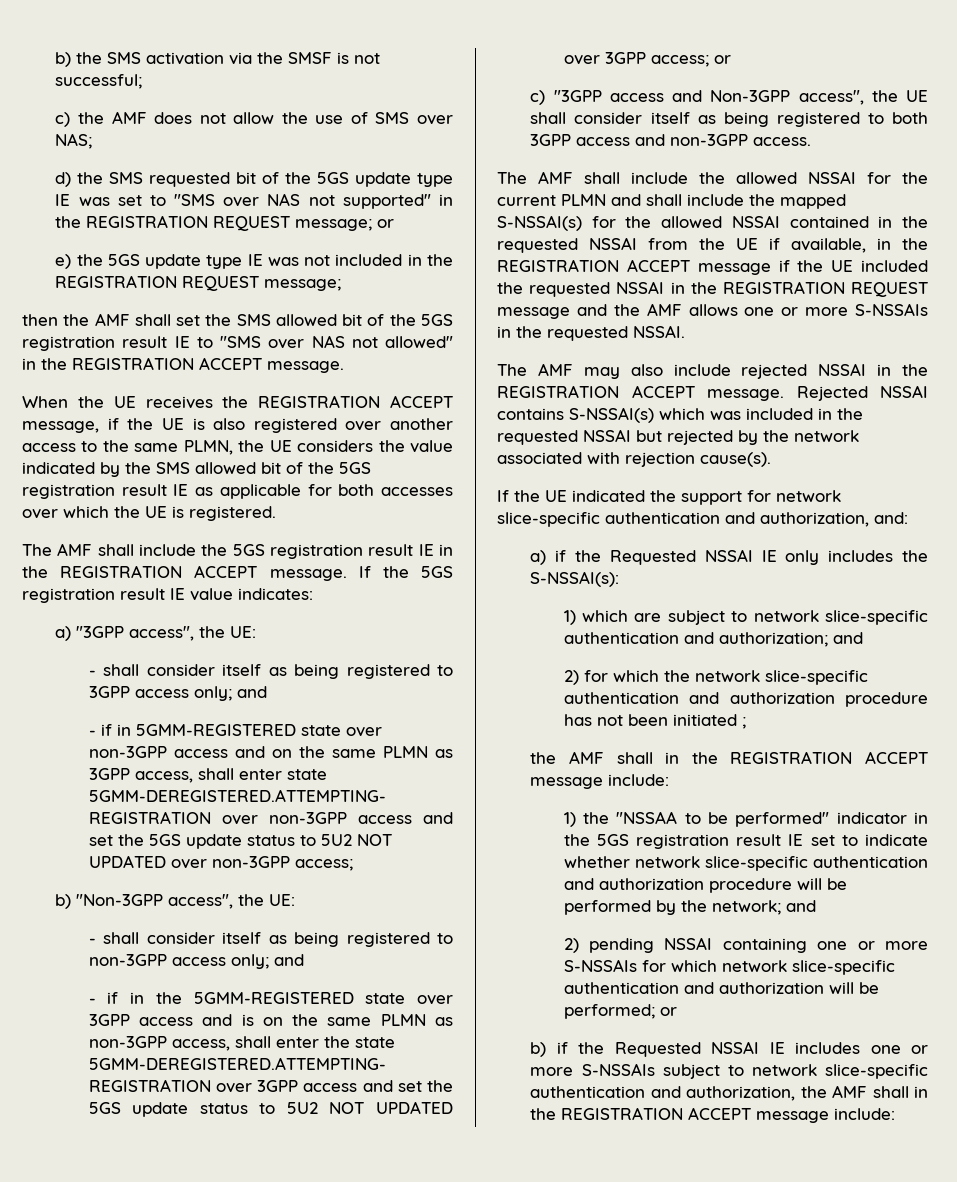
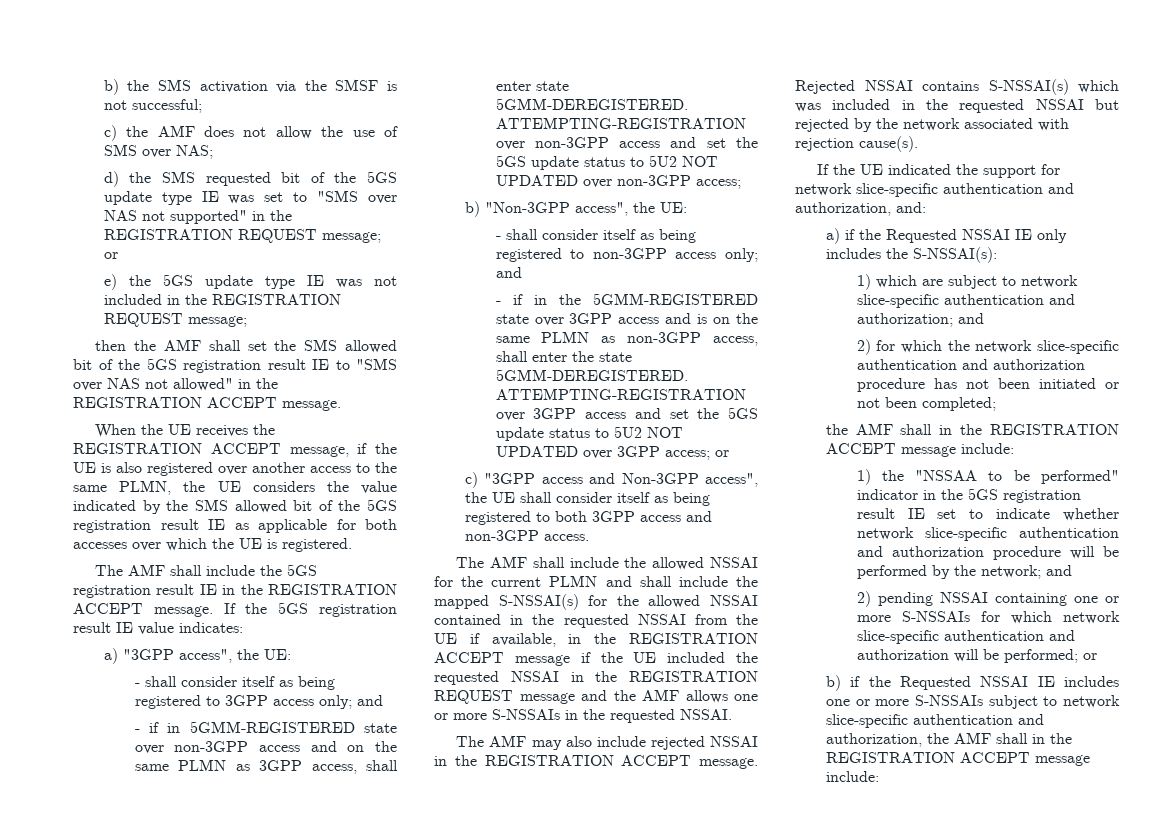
[741,717,746,729] ; -> [1105,382,1119,389] [856,397,996,411] or not been completed;

